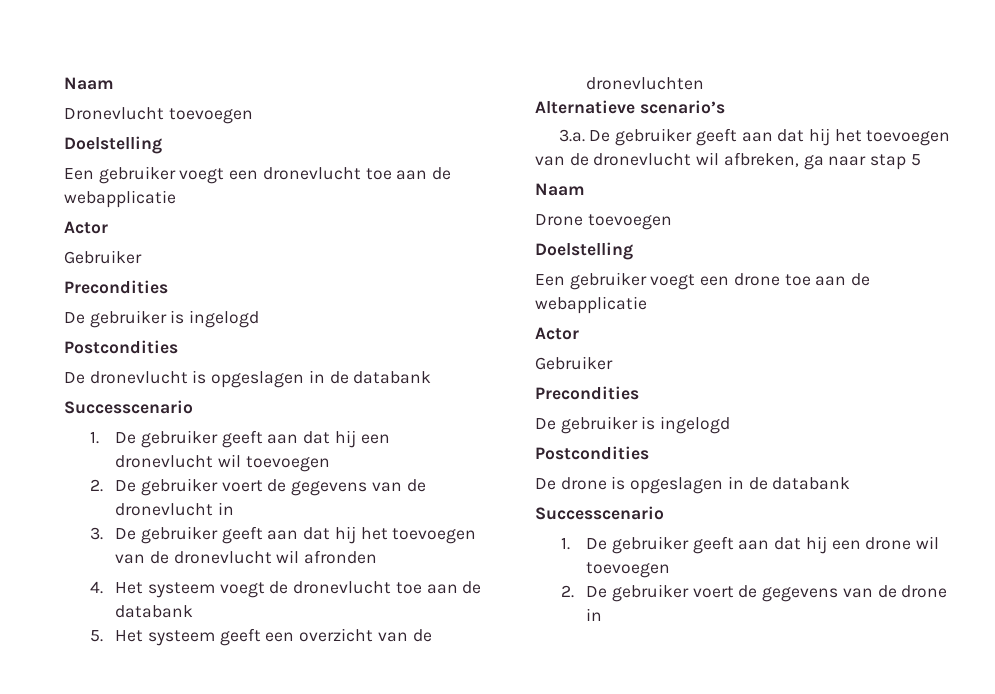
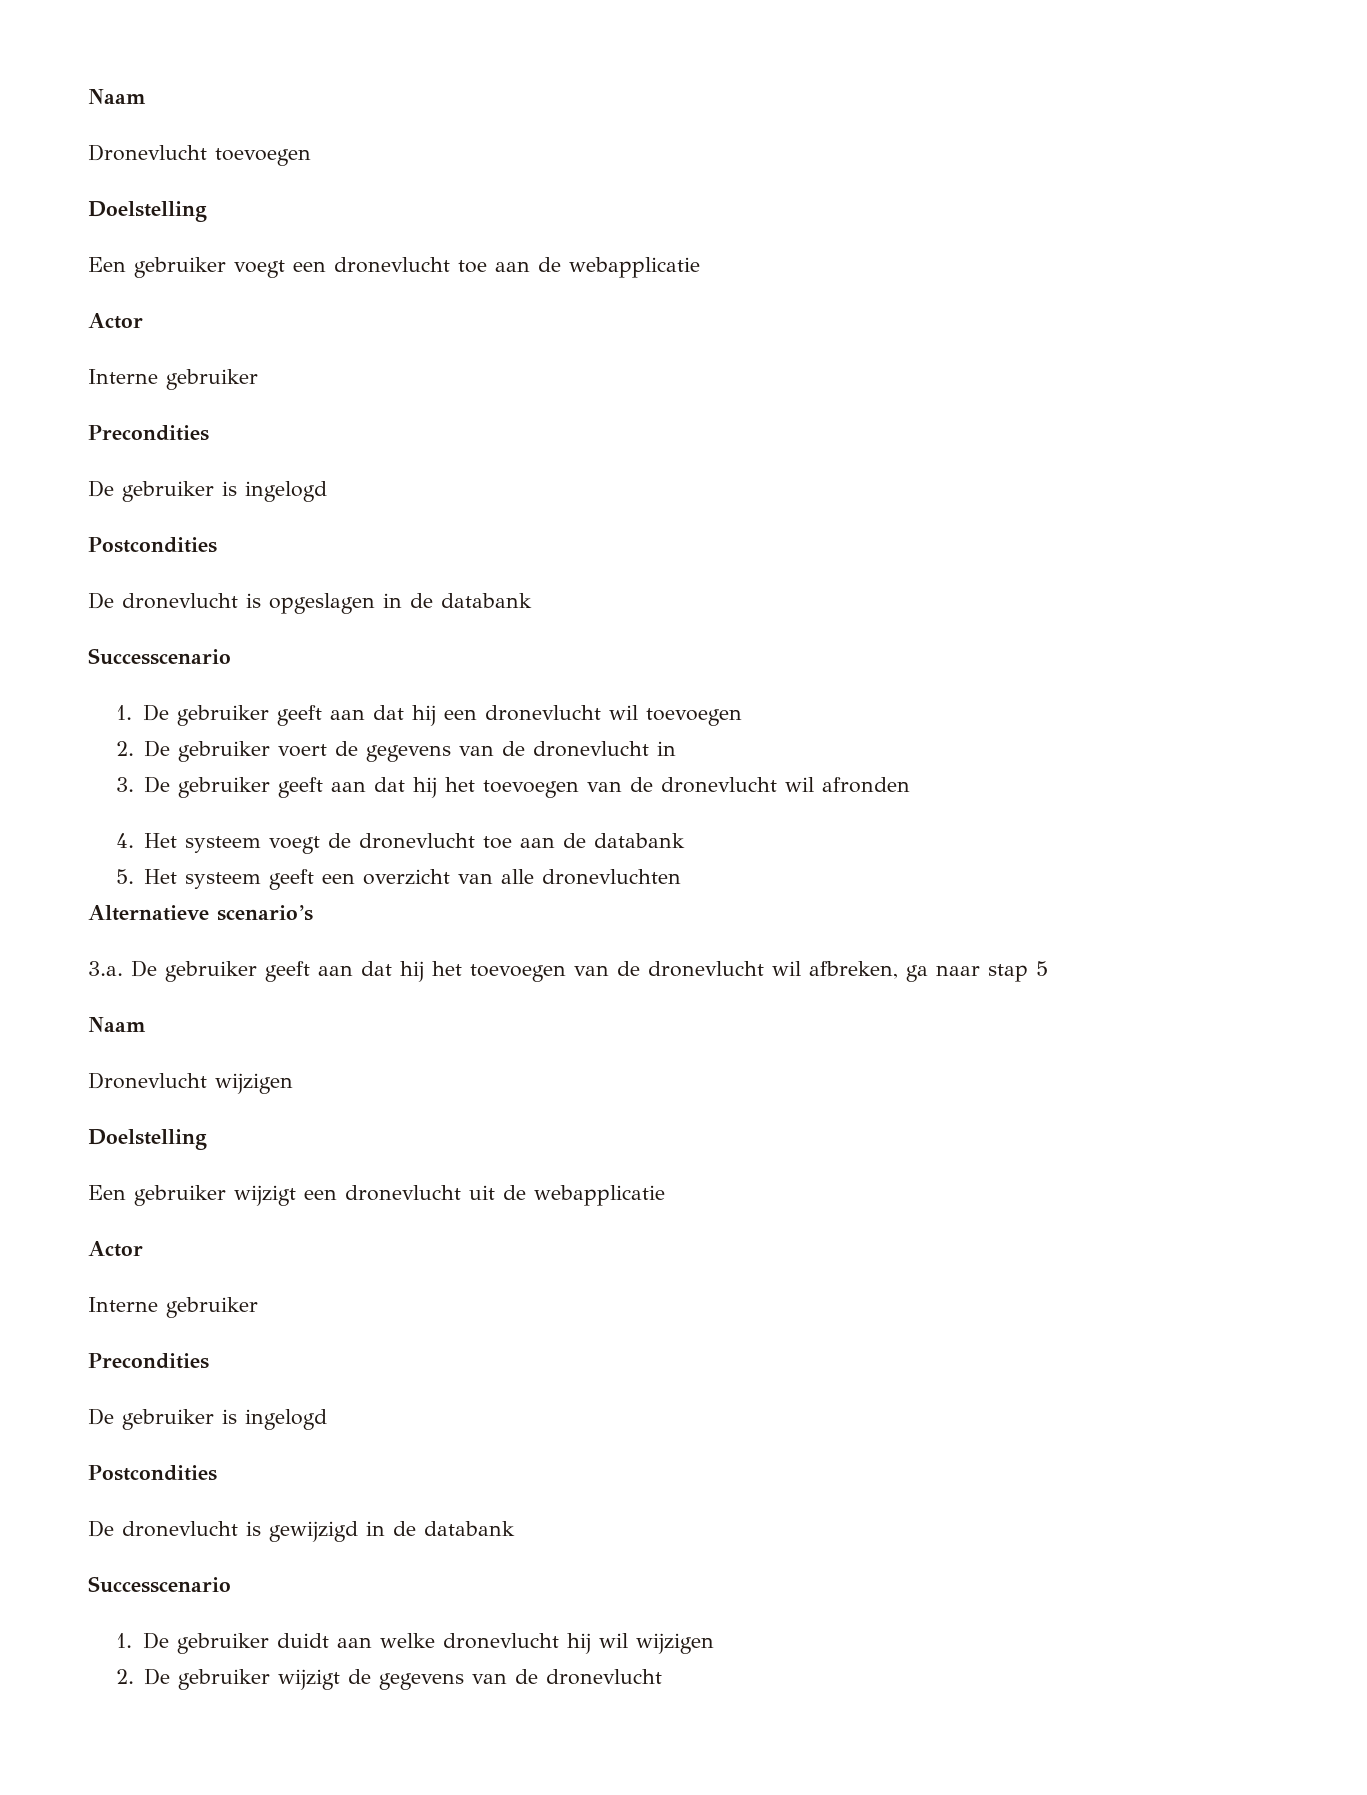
[64,250,142,264] Gebruiker -> [88,369,258,390] Interne gebruiker
[412,629,432,642] de -> [501,869,535,884] alle
[535,214,672,230] [535,242,633,260] [535,272,871,290] [535,296,647,314] [535,327,579,340] [535,356,613,370] [535,386,639,400] [535,416,731,434] [535,446,649,460] [535,476,851,494] [535,506,664,520] [560,536,940,554] [586,562,671,578] [560,584,948,602] [586,608,603,621] Drone toevoegen // Doelstelling // Een gebruiker voegt een drone toe aan de webapplicatie // Actor // Gebruiker // Precondities // De gebruiker is ingelogd // Postcondities // De drone is opgeslagen in de databank // Successcenario // 1. De gebruiker geeft aan dat hij een drone wil toevoegen // 2. De gebruiker voert de gegevens van de drone in -> [88,1072,293,1094] [88,1129,207,1150] [88,1185,665,1206] [88,1241,143,1257] [88,1297,258,1318] [88,1353,209,1369] [88,1408,327,1430] [88,1465,217,1481] [88,1520,515,1542] [88,1576,231,1593] [115,1632,715,1654] [115,1668,663,1690] Dronevlucht wijzigen // Doelstelling // Een gebruiker wijzigt een dronevlucht uit de webapplicatie // Actor // Interne gebruiker // Precondities // De gebruiker is ingelogd // Postcondities // De dronevlucht is gewijzigd in de databank // Successcenario // 1. De gebruiker duidt aan welke dronevlucht hij wil wijzigen // 2. De gebruiker wijzigt de gegevens van de dronevlucht

